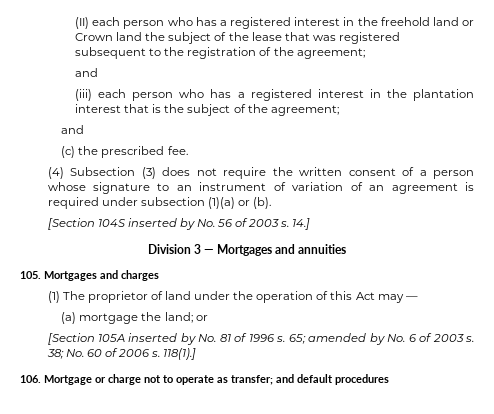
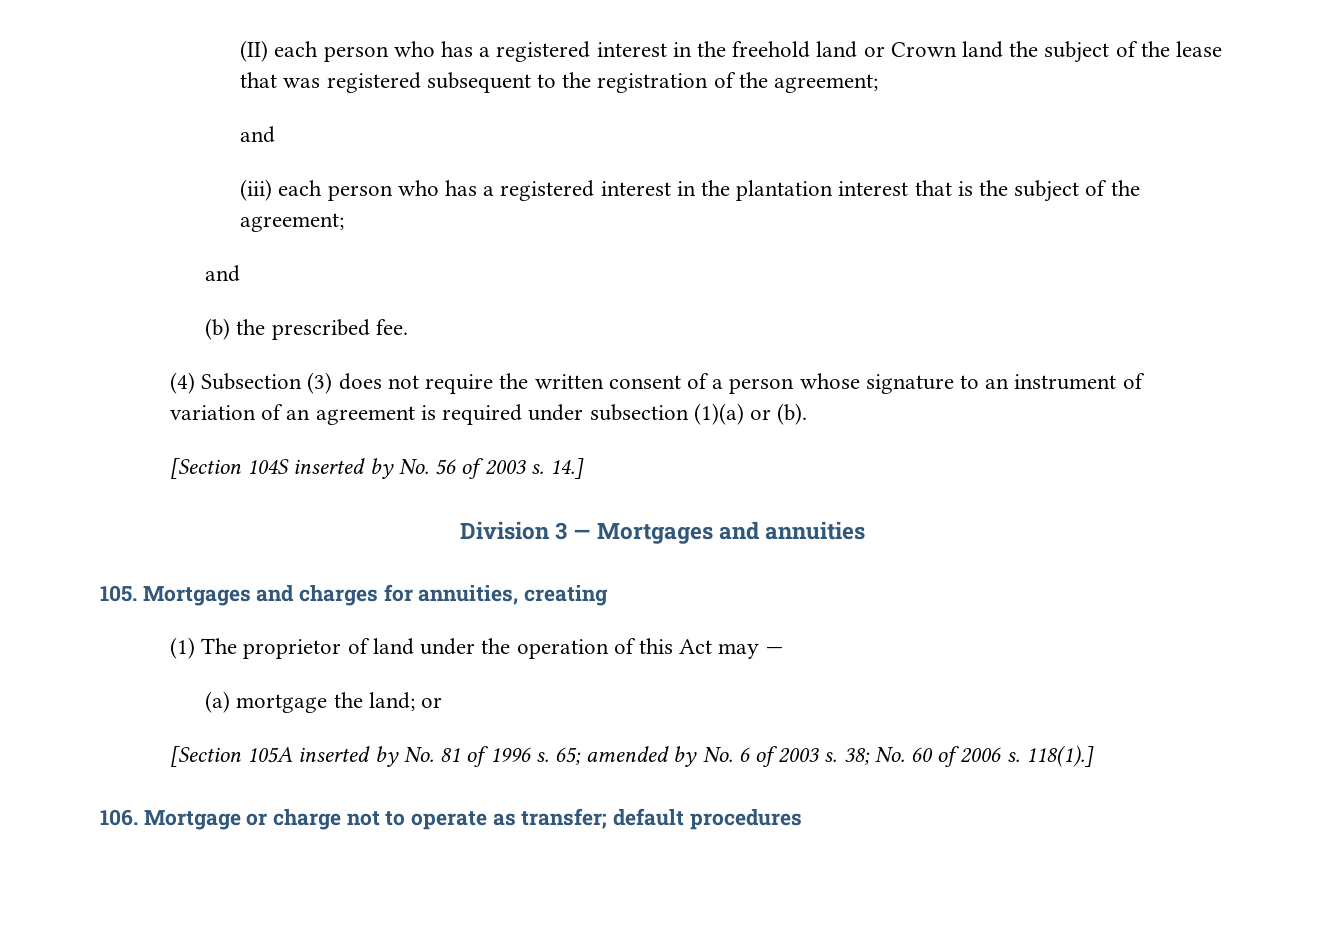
[61,146,76,158] (c) -> [205,318,231,340] (b)
(159, 275) none -> [383,584,609,606] for annuities, creating
[276,374,294,383] and -> (608, 818) none

